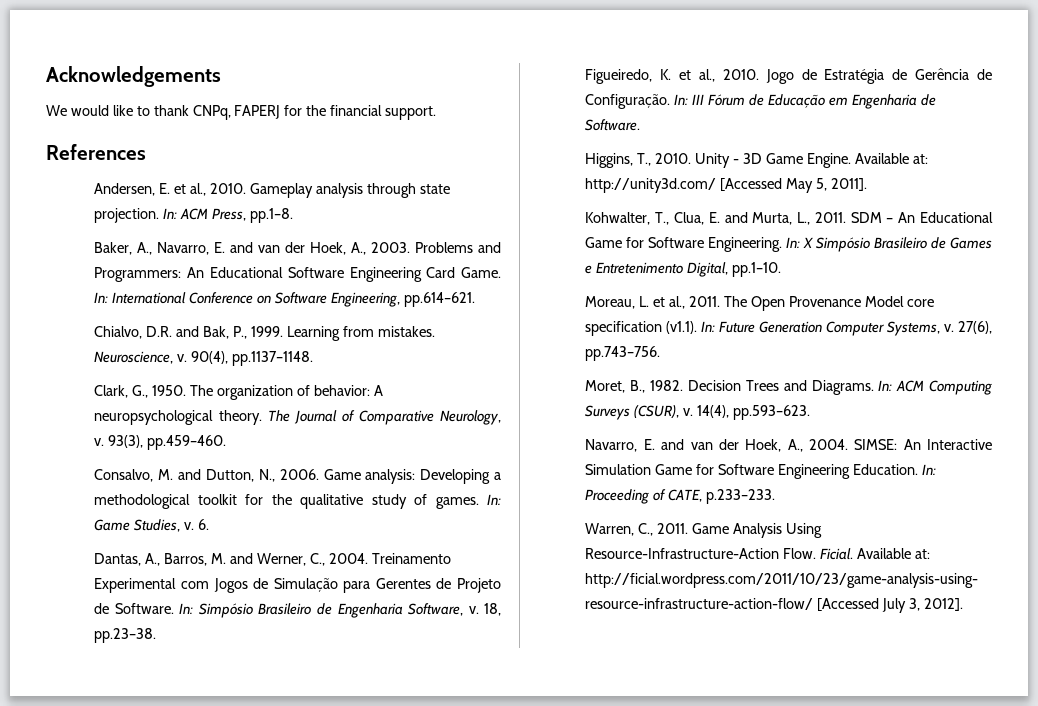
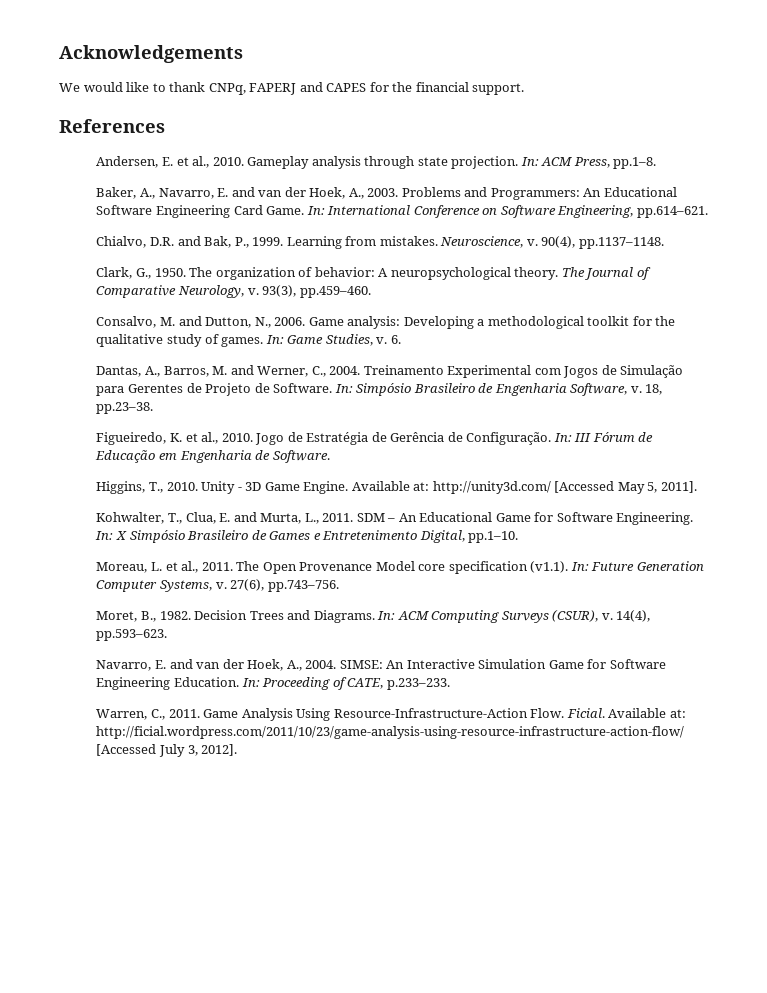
(281, 112) none -> [299,82,367,92] and CAPES

